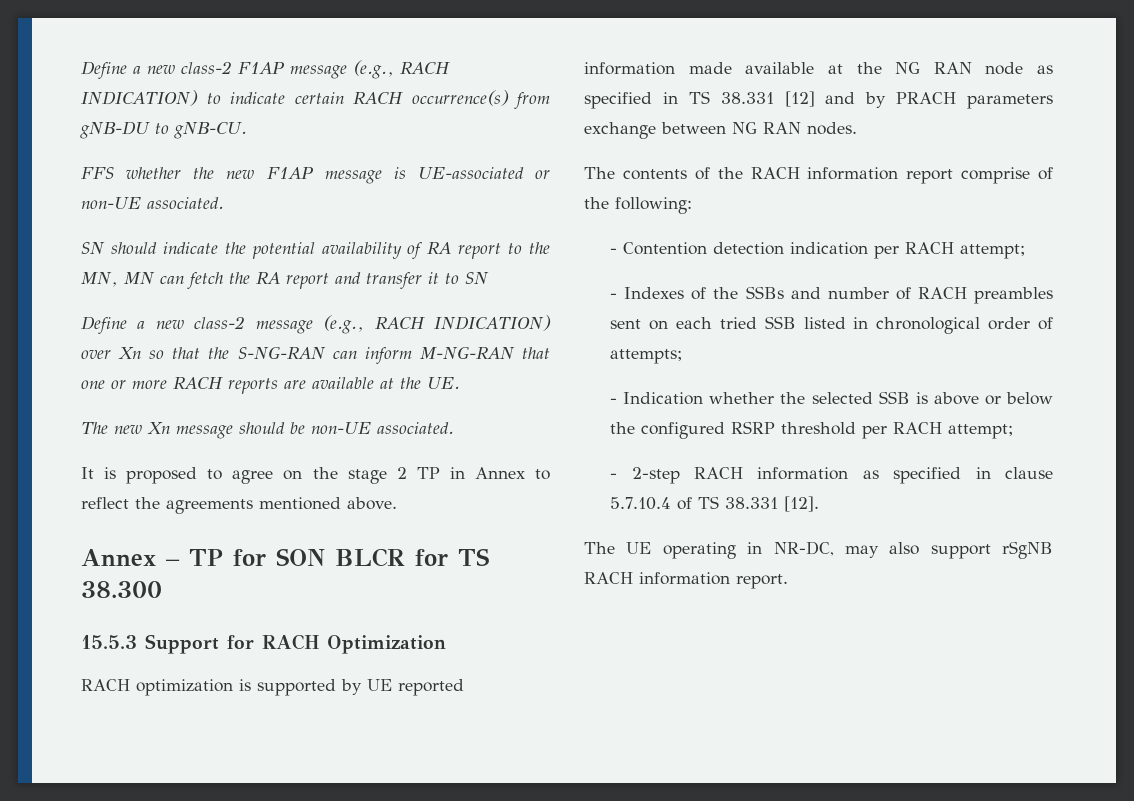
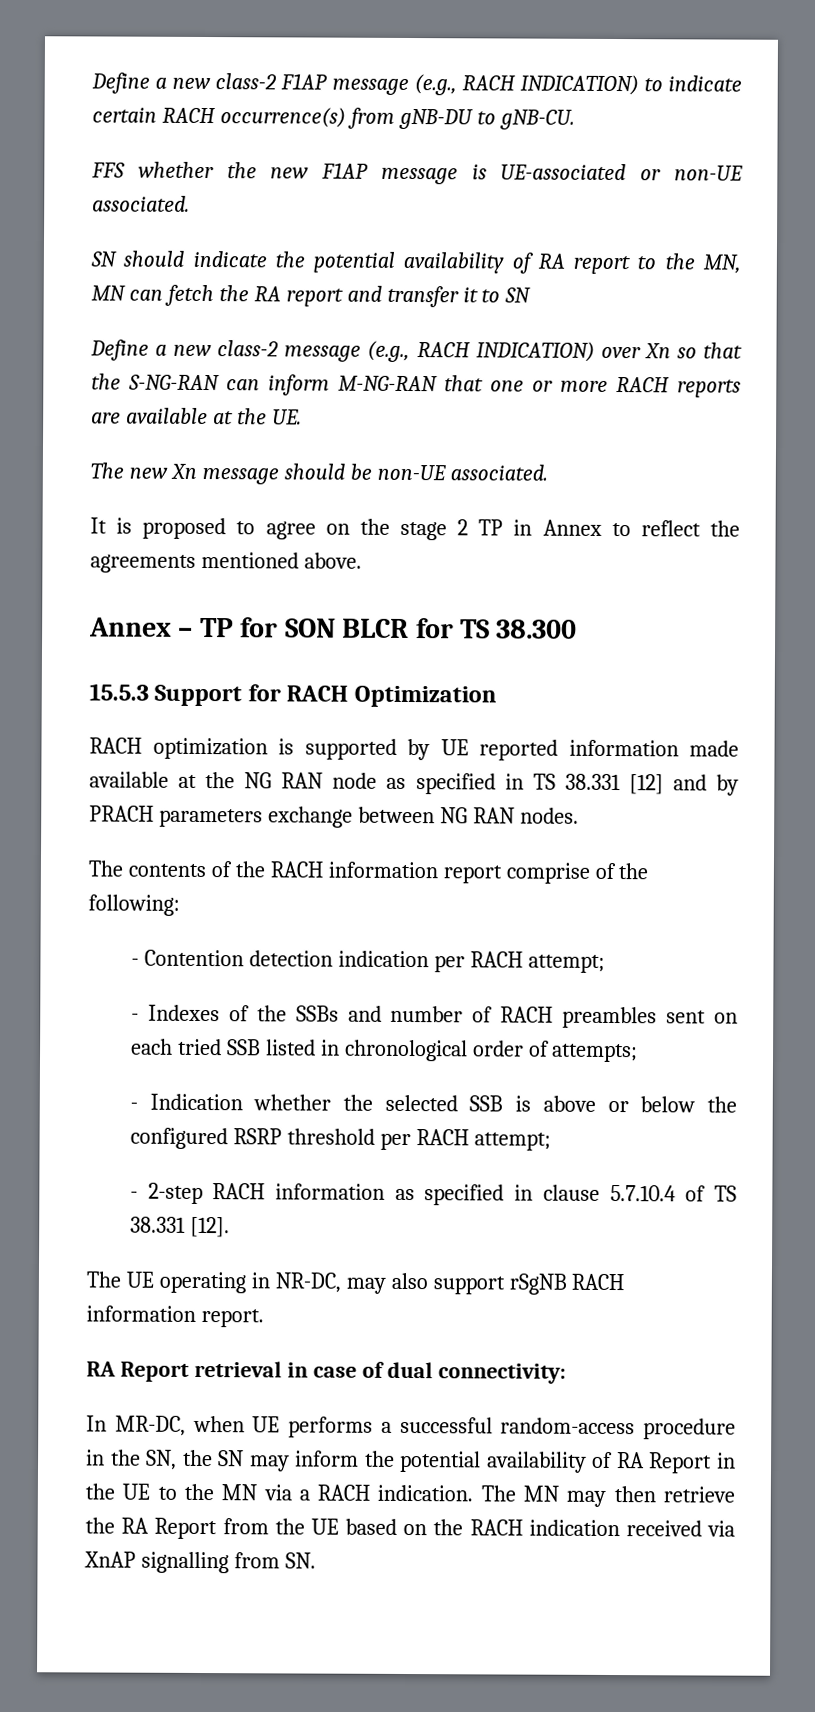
(788, 581) none -> [86,1360,566,1384] [86,1415,736,1440] [86,1449,737,1474] [85,1483,735,1507] [85,1517,735,1540] [84,1551,316,1574] // RA Report retrieval in case of dual connectivity: // In MR-DC, when UE performs a successful random-access procedure in the SN, the SN may inform the potential availability of RA Report in the UE to the MN via a RACH indication. The MN may then retrieve the RA Report from the UE based on the RACH indication received via XnAP signalling from SN.

